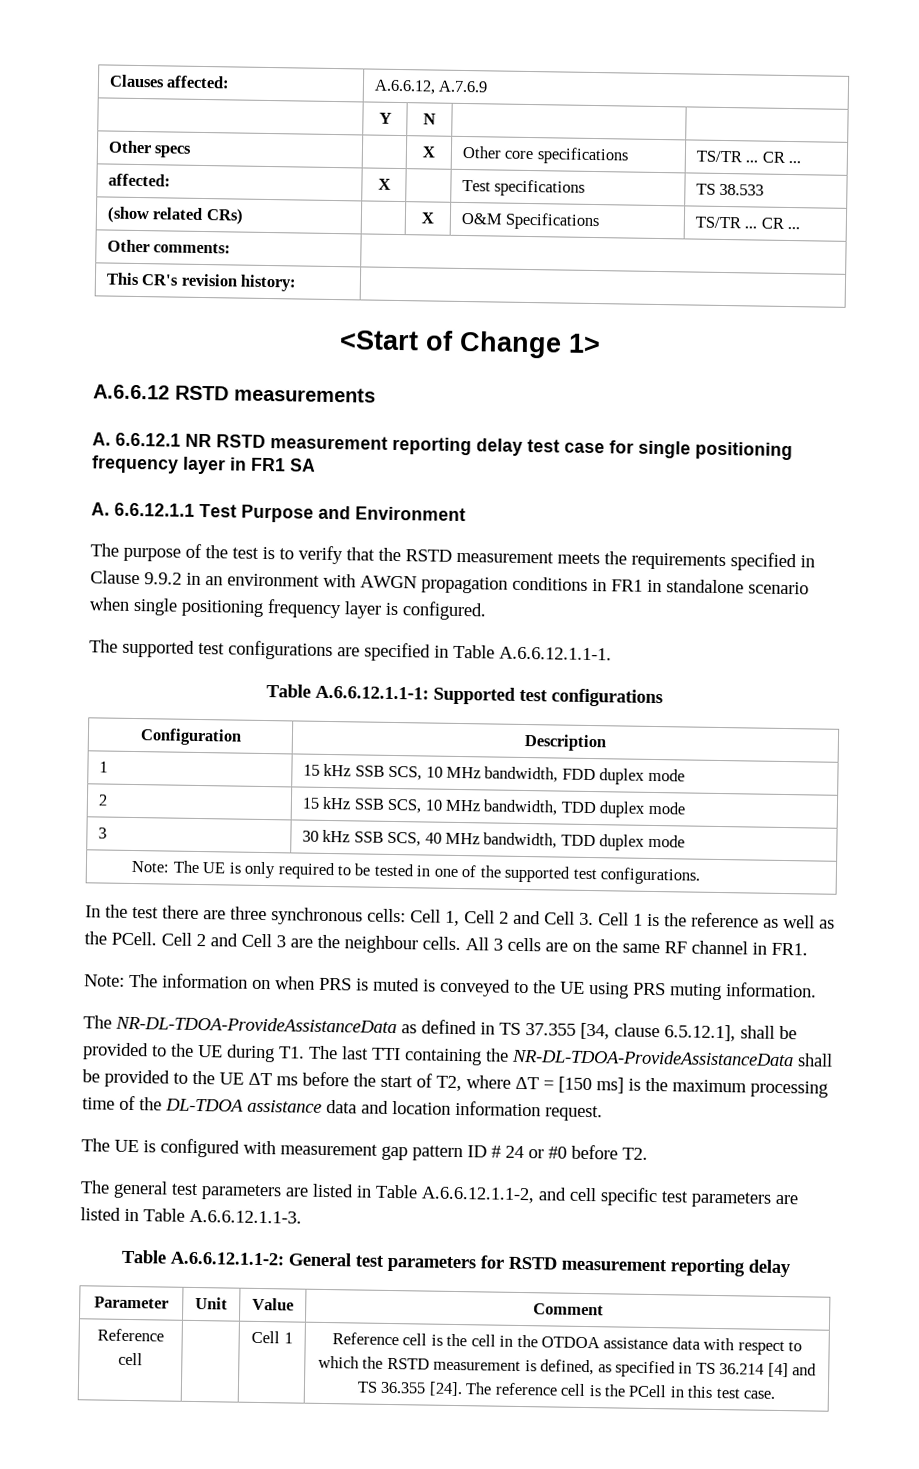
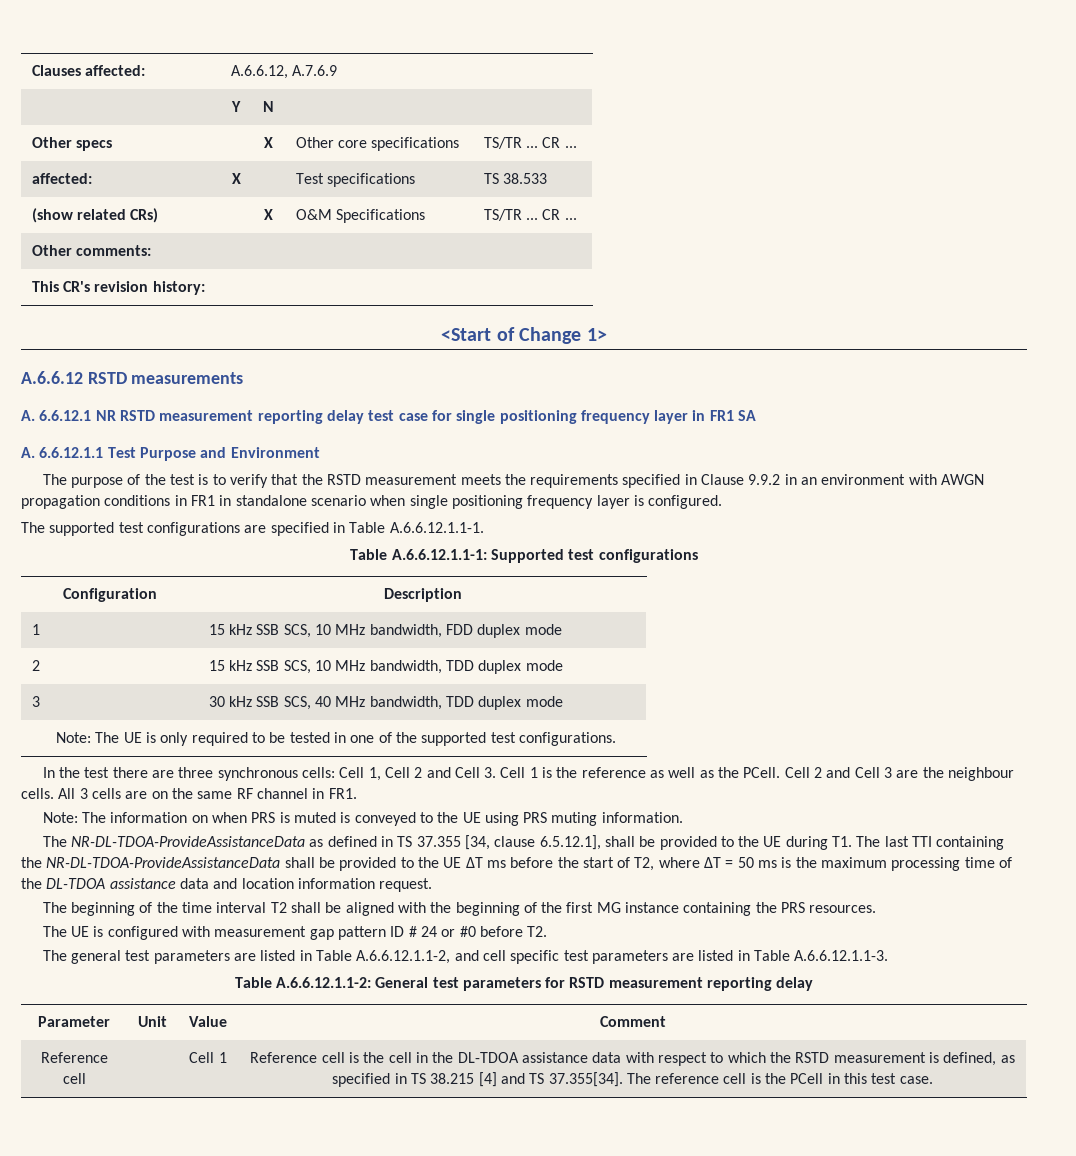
[558,1076,624,1094] [150 ms] -> [737,857,778,868] 50 ms
(603, 1113) none -> [42,902,877,916] // The beginning of the time interval T2 shall be aligned with the beginning of the first MG instance containing the PRS resources.
[540,1336,600,1349] OTDOA -> [457,1052,519,1063] DL-TDOA
[719,1363,765,1375] 36.214 -> [430,1073,475,1084] 38.215
[380,1381,463,1397] 36.355 [24]. -> [548,1072,623,1087] 37.355[34].

